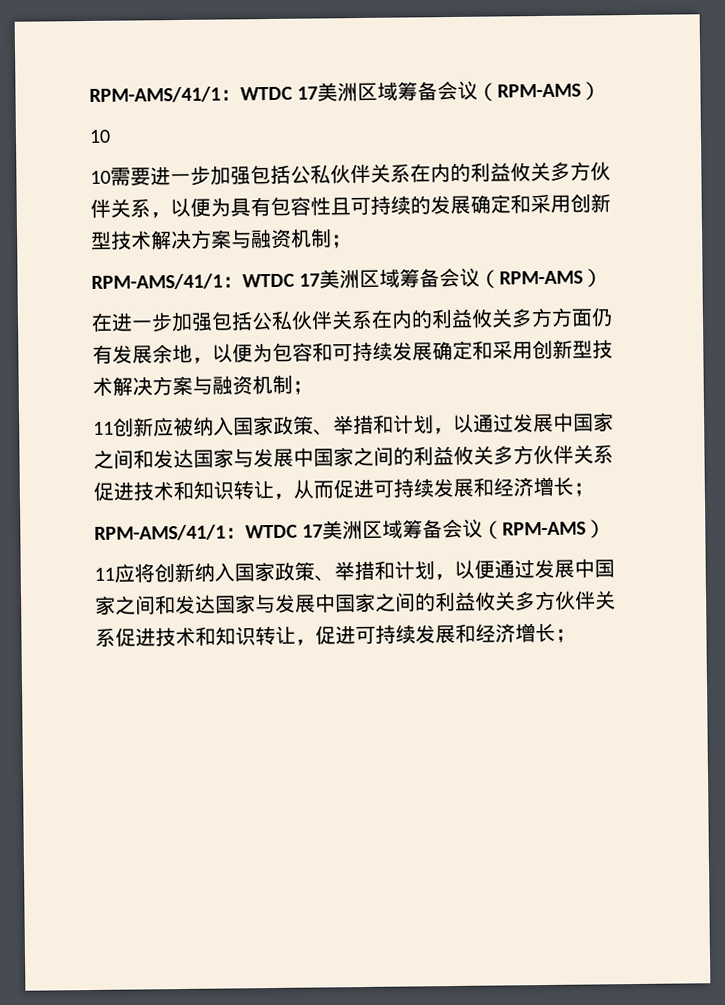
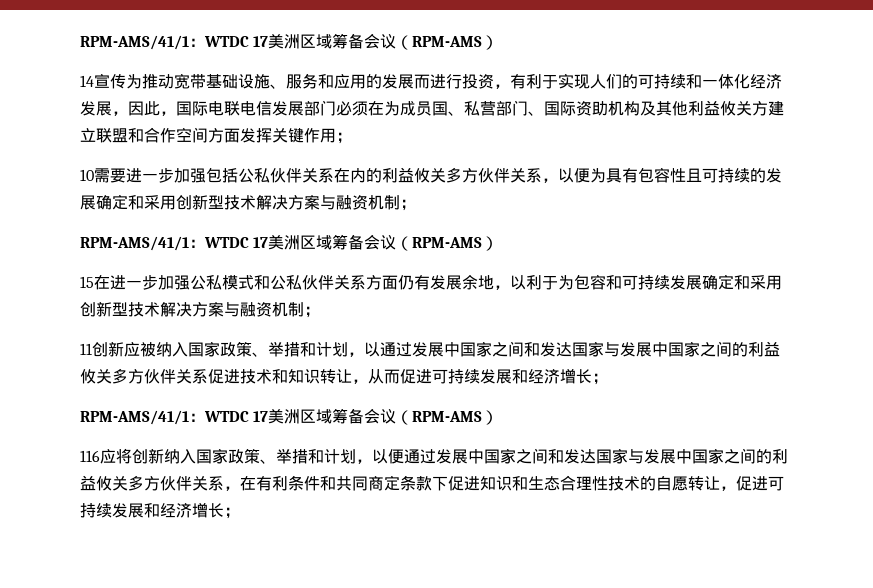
[89,129,111,143] 10 -> [80,73,782,89] [80,100,784,116] [80,127,352,144] 14宣传为推动宽带基础设施、服务和应用的发展而进行投资，有利于实现人们的可持续和一体化经济发展，因此，国际电联电信发展部门必须在为成员国、私营部门、国际资助机构及其他利益攸关方建立联盟和合作空间方面发挥关键作用；
(604, 278) none -> [80,276,94,288] 15
[211,307,553,331] 包括公私伙伴关系在内的利益攸关多方 -> [190,275,366,290] 公私模式和公私伙伴关系
[232,343,253,363] 便 -> [526,275,558,290] 利于
[94,567,115,581] 11 -> [80,450,100,462] 116
[115,626,256,647] 促进技术和知识 -> [224,475,688,491] ，在有利条件和共同商定条款下促进知识和生态合理性技术的自愿

